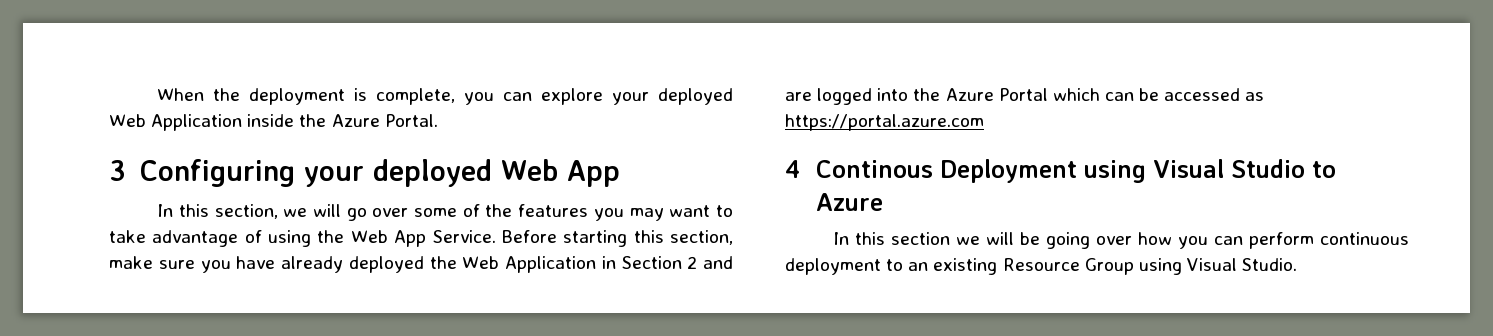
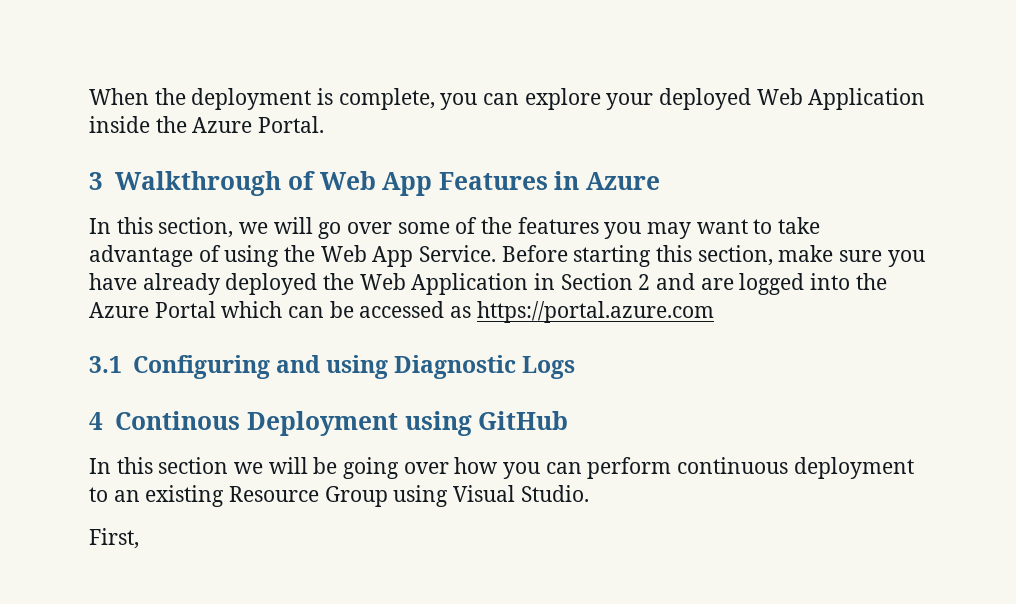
[139,159,620,187] Configuring your deployed Web App -> [115,171,661,196] Walkthrough of Web App Features in Azure
[785,159,1336,183] [815,193,883,211] 4 Continous Deployment using Visual Studio to Azure -> [89,355,576,379] [89,411,569,436] 3.1 Configuring and using Diagnostic Logs // 4 Continous Deployment using GitHub
(1298, 264) none -> [89,528,139,549] // First,

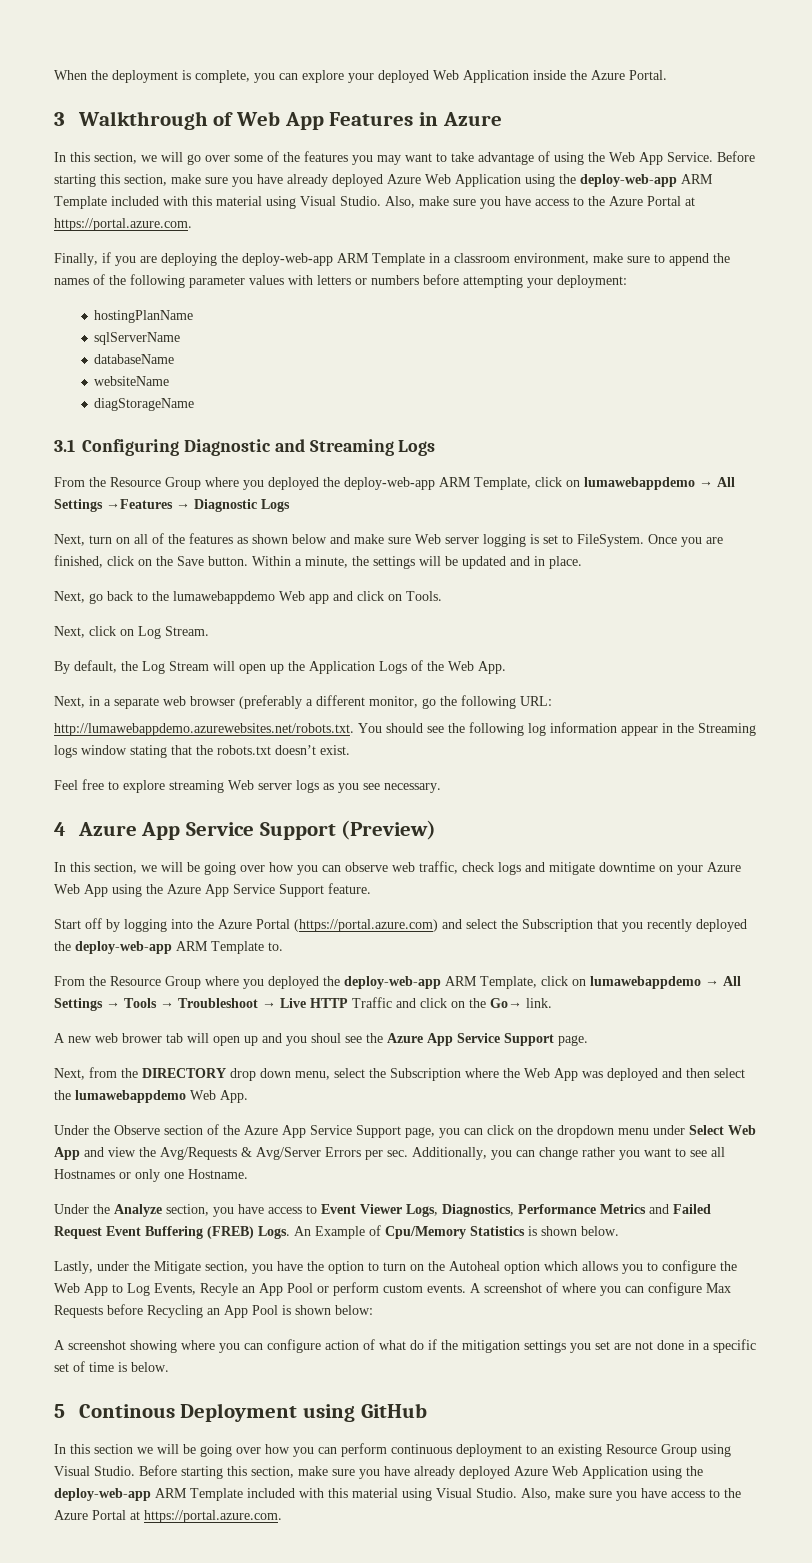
[323,273,887,295] [89,301,714,323] [89,355,576,379] [89,412,103,430] the Web Application in Section 2 and are logged into the Azure Portal which can be accessed as https://portal.azure.com // 3.1 Configuring and using Diagnostic Logs // 4 -> [387,174,713,187] [54,196,695,209] [54,218,192,231] [54,252,730,266] [54,274,627,288] [94,310,194,323] [94,332,181,345] [94,354,175,364] [94,376,170,386] [94,398,195,411] [54,439,436,456] [54,477,735,490] [54,499,290,512] [54,533,723,547] [54,555,582,569] [54,591,442,604] [54,626,209,639] [54,660,506,674] [54,695,552,709] [54,722,756,736] [54,745,350,758] [54,779,441,793] [54,820,437,840] [54,861,741,875] [54,883,371,897] [54,918,747,932] [54,941,283,954] [54,976,741,989] [54,997,552,1011] [54,1033,588,1046] [54,1067,745,1081] [54,1090,248,1103] [54,1124,756,1138] [54,1147,725,1160] [54,1169,248,1182] [54,1204,711,1217] [54,1225,619,1239] [54,1260,737,1274] [54,1282,731,1296] [54,1304,373,1318] [54,1339,756,1353] [54,1361,169,1372] [54,1404,65,1418] Azure Web Application using the deploy-web-app ARM Template included with this material using Visual Studio. Also, make sure you have access to the Azure Portal at https://portal.azure.com. // Finally, if you are deploying the deploy-web-app ARM Template in a classroom environment, make sure to append the names of the following parameter values with letters or numbers before attempting your deployment: // hostingPlanName // sqlServerName // databaseName // websiteName // diagStorageName // 3.1 Configuring Diagnostic and Streaming Logs // From the Resource Group where you deployed the deploy-web-app ARM Template, click on lumawebappdemo → All Settings →Features → Diagnostic Logs // Next, turn on all of the features as shown below and make sure Web server logging is set to FileSystem. Once you are finished, click on the Save button. Within a minute, the settings will be updated and in place. // Next, go back to the lumawebappdemo Web app and click on Tools. // Next, click on Log Stream. // By default, the Log Stream will open up the Application Logs of the Web App. // Next, in a separate web browser (preferably a different monitor, go the following URL: // http://lumawebappdemo.azurewebsites.net/robots.txt. You should see the following log information appear in the Streaming logs window stating that the robots.txt doesn’t exist. // Feel free to explore streaming Web server logs as you see necessary. // 4 Azure App Service Support (Preview) // In this section, we will be going over how you can observe web traffic, check logs and mitigate downtime on your Azure Web App using the Azure App Service Support feature. // Start off by logging into the Azure Portal (https://portal.azure.com) and select the Subscription that you recently deployed the deploy-web-app ARM Template to. // From the Resource Group where you deployed the deploy-web-app ARM Template, click on lumawebappdemo → All Settings → Tools → Troubleshoot → Live HTTP Traffic and click on the Go→ link. // A new web brower tab will open up and you shoul see the Azure App Service Support page. // Next, from the DIRECTORY drop down menu, select the Subscription where the Web App was deployed and then select the lumawebappdemo Web App. // Under the Observe section of the Azure App Service Support page, you can click on the dropdown menu under Select Web App and view the Avg/Requests & Avg/Server Errors per sec. Additionally, you can change rather you want to see all Hostnames or only one Hostname. // Under the Analyze section, you have access to Event Viewer Logs, Diagnostics, Performance Metrics and Failed Request Event Buffering (FREB) Logs. An Example of Cpu/Memory Statistics is shown below. // Lastly, under the Mitigate section, you have the option to turn on the Autoheal option which allows you to configure the Web App to Log Events, Recyle an App Pool or perform custom events. A screenshot of where you can configure Max Requests before Recycling an App Pool is shown below: // A screenshot showing where you can configure action of what do if the mitigation settings you set are not done in a specific set of time is below. // 5
[89,528,139,549] // First, -> [139,1465,703,1479] [54,1488,741,1501] [54,1510,282,1523] Before starting this section, make sure you have already deployed Azure Web Application using the deploy-web-app ARM Template included with this material using Visual Studio. Also, make sure you have access to the Azure Portal at https://portal.azure.com.

